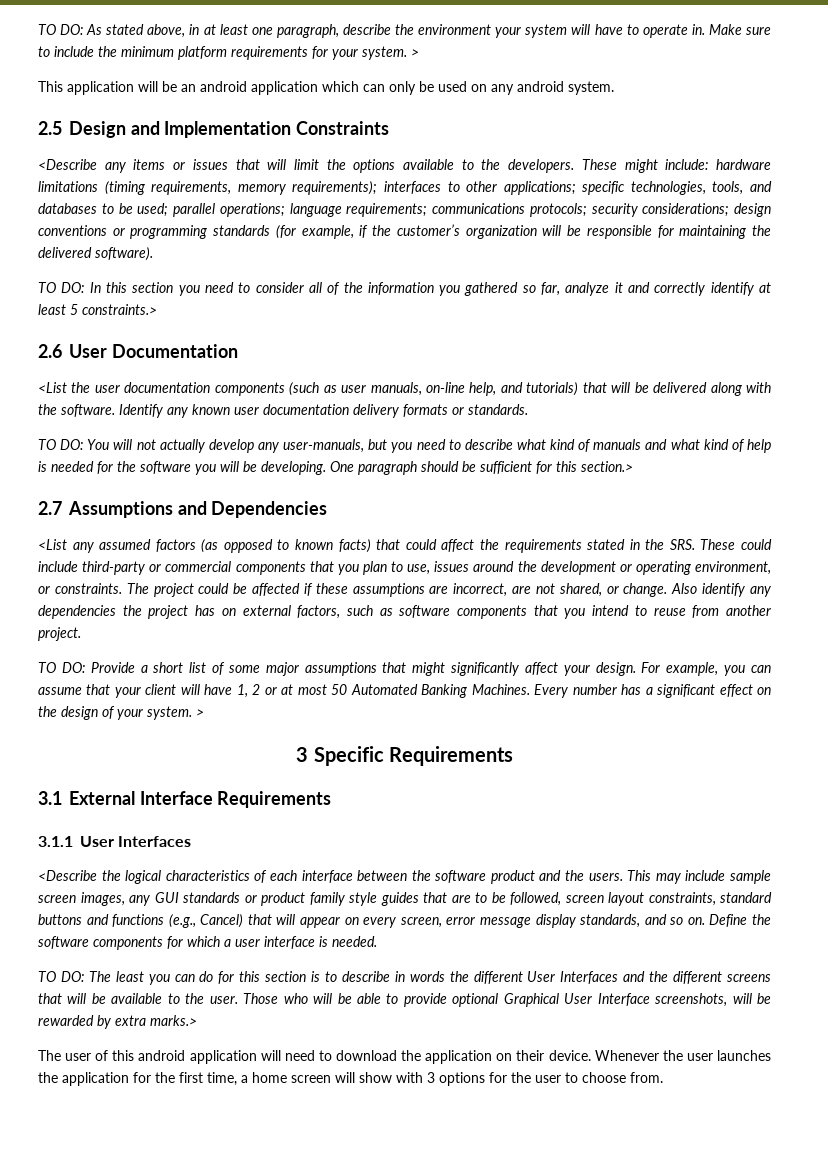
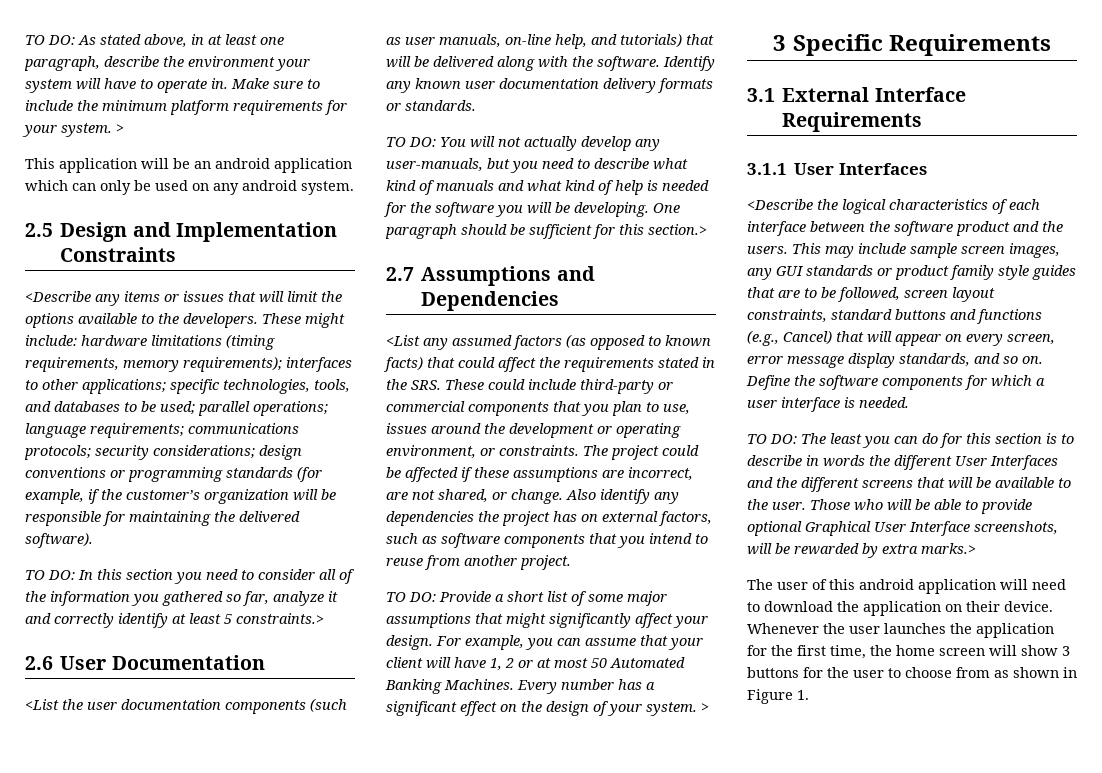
[241,1075,248,1083] a -> [870,645,892,656] the
[396,1072,485,1086] with 3 options -> [1062,646,1070,656] [747,667,799,678] 3 buttons
[630,1072,663,1083] from. -> [956,667,1077,678] [747,689,809,704] from as shown in Figure 1.

